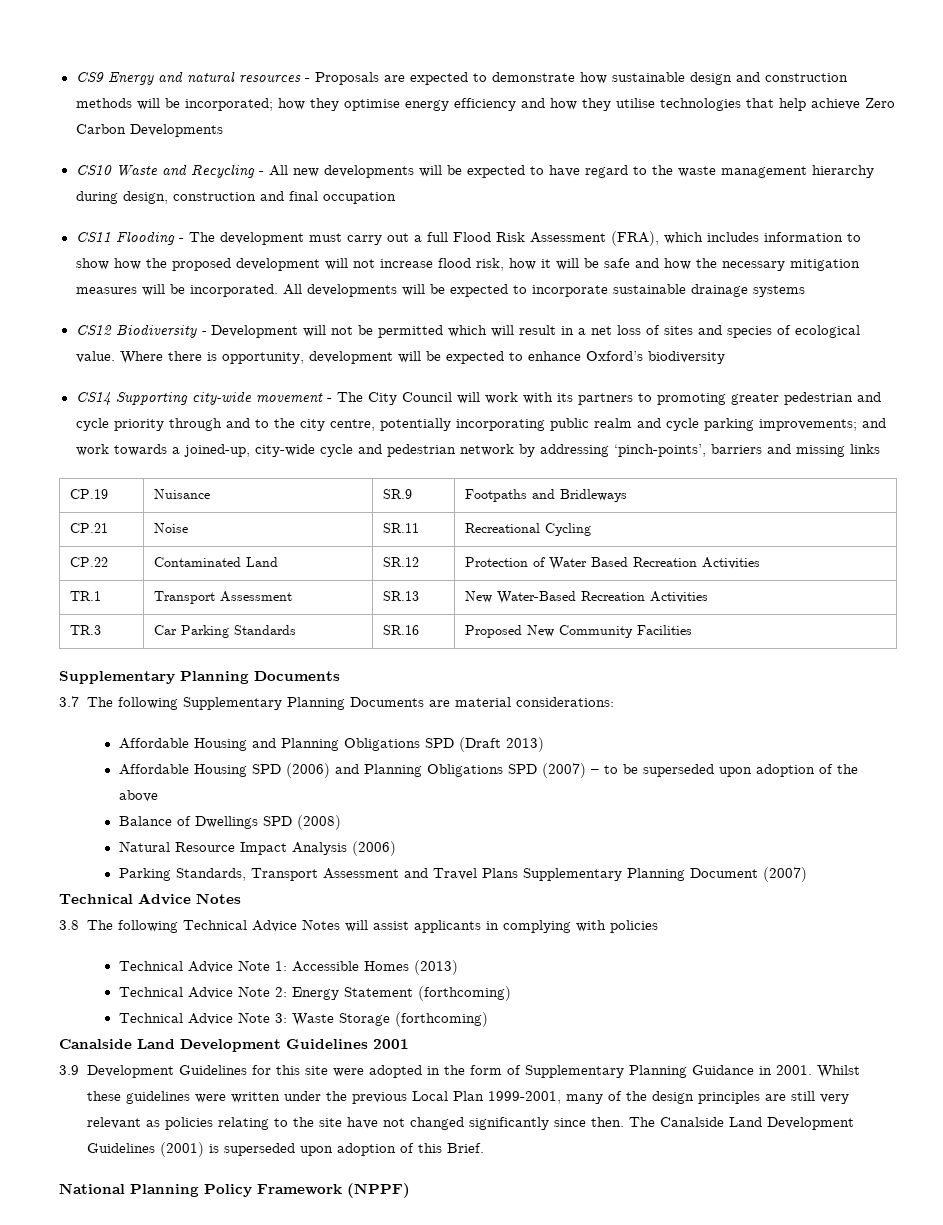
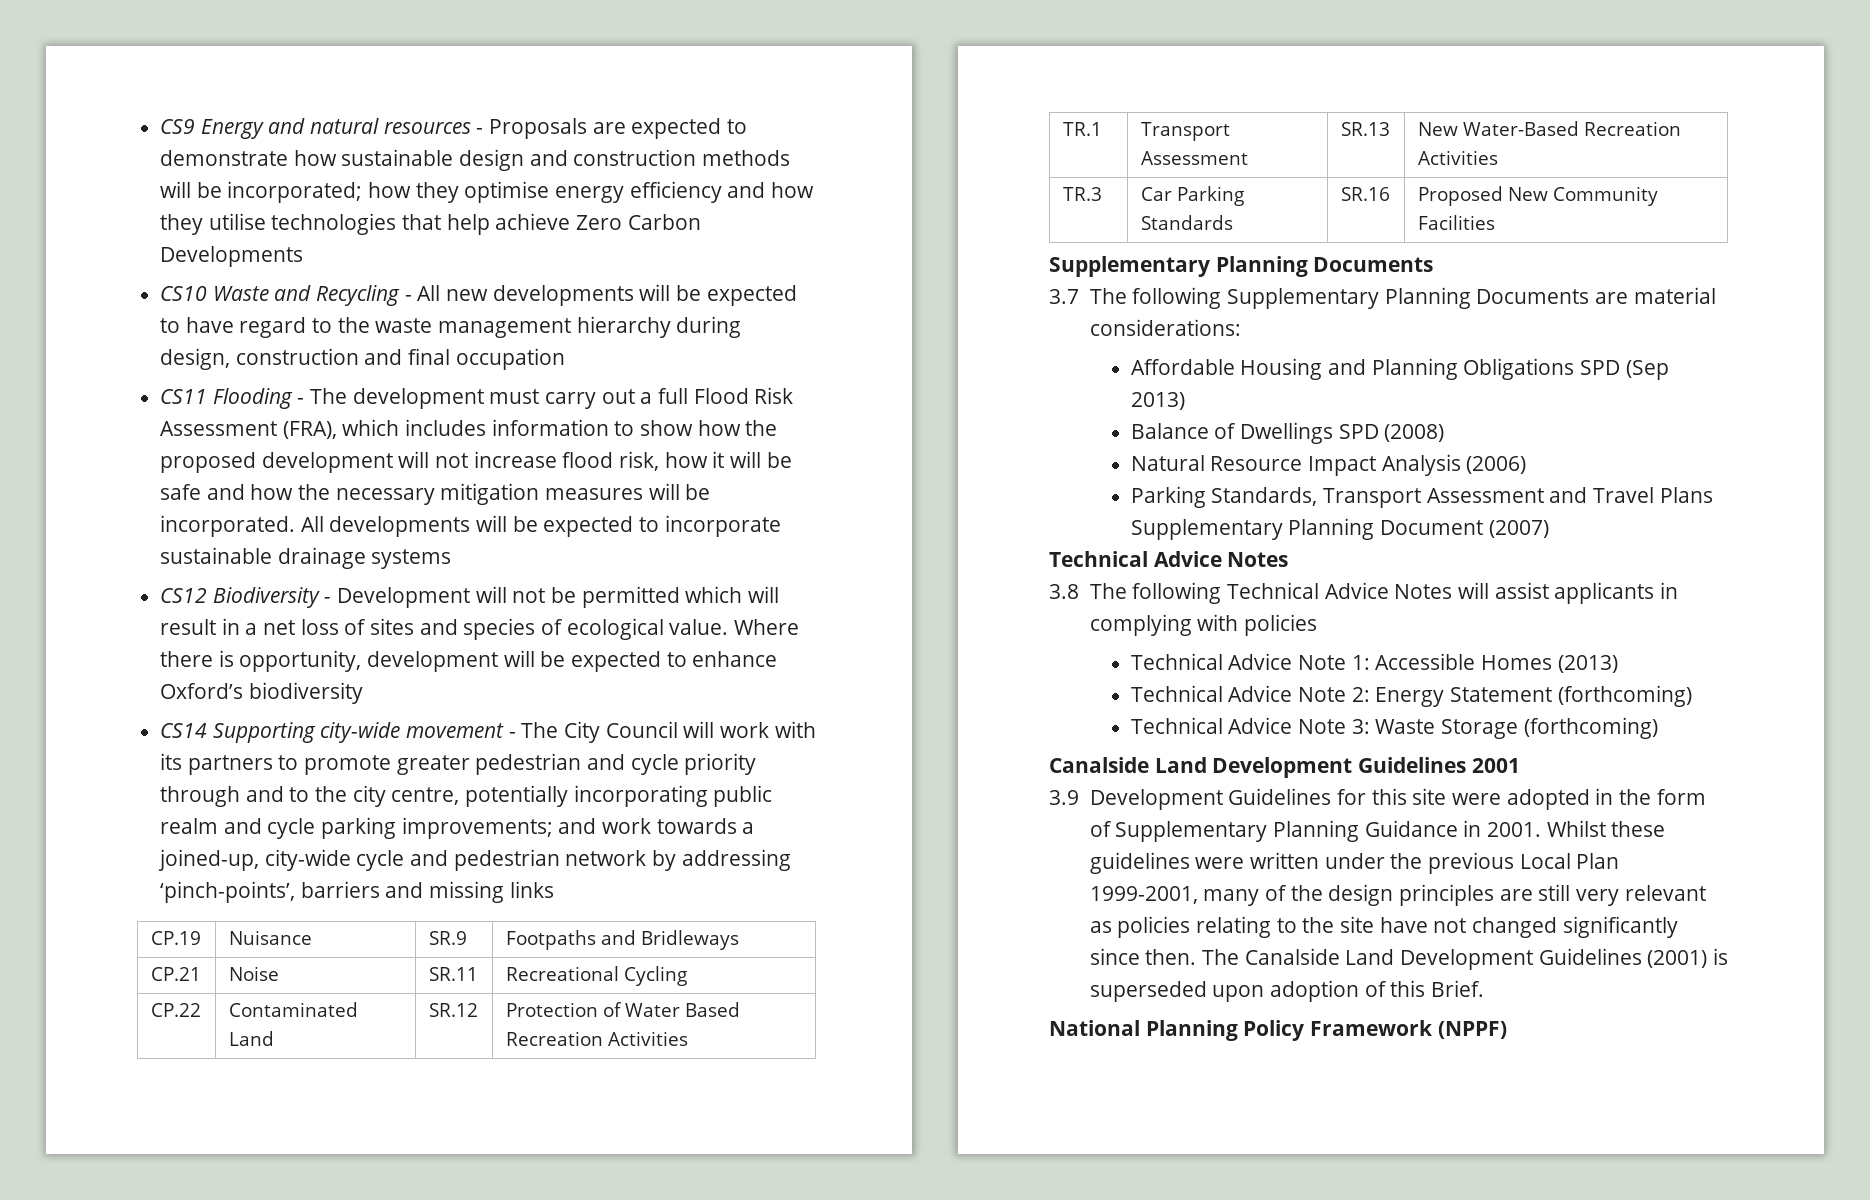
[656,393,726,405] promoting -> [304,755,392,775] promote
[458,737,501,752] (Draft -> [1625,360,1669,380] (Sep
[118,763,858,778] [118,790,158,802] // Affordable Housing SPD (2006) and Planning Obligations SPD (2007) – to be superseded upon adoption of the above -> (1185, 401) none

